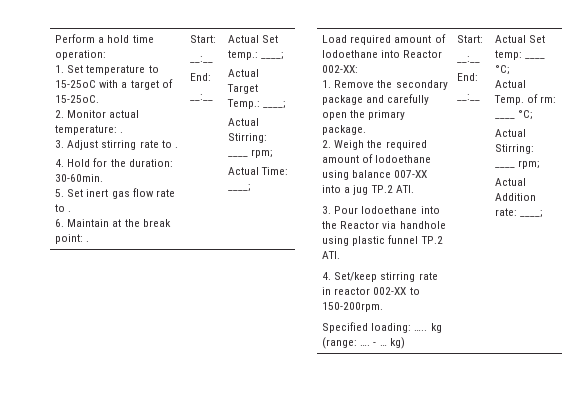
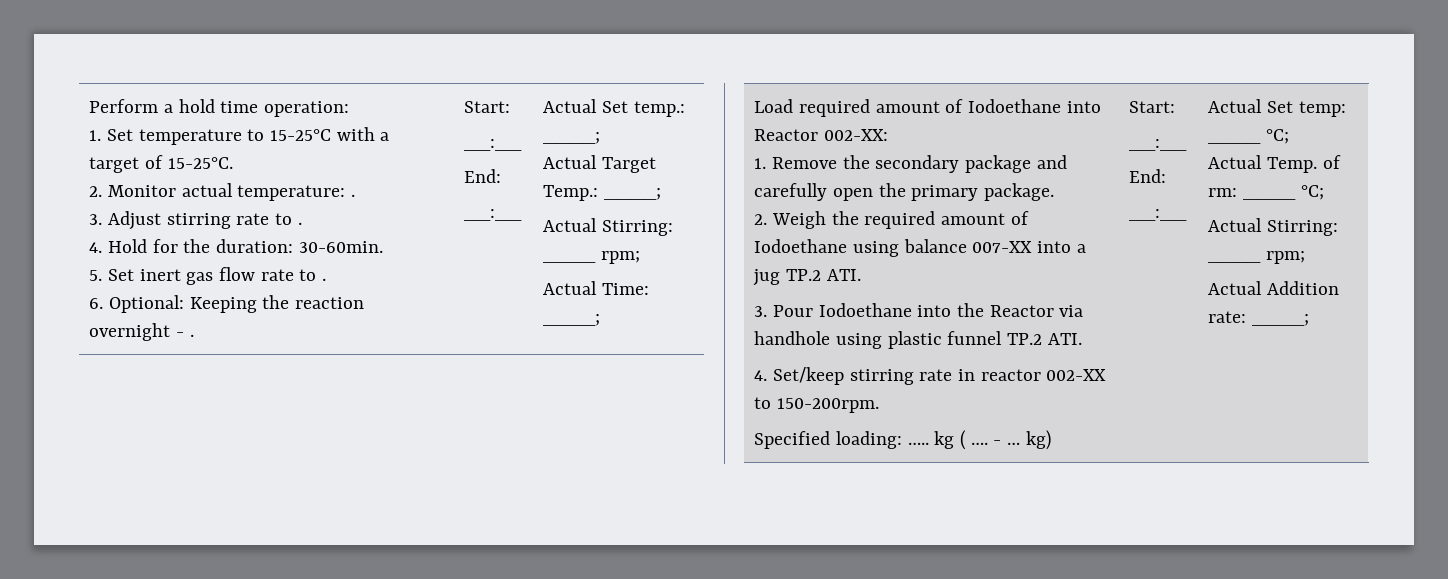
[55,80,97,88] 15-25oC -> [270,129,332,141] 15-25°C
[55,95,100,103] 15-25oC. -> [167,157,233,169] 15-25°C.
[67,219,171,227] [55,234,84,244] Maintain at the break point: -> [109,295,365,313] [89,323,185,341] Optional: Keeping the reaction overnight -
[322,337,358,349] (range: -> [960,430,967,450] (

